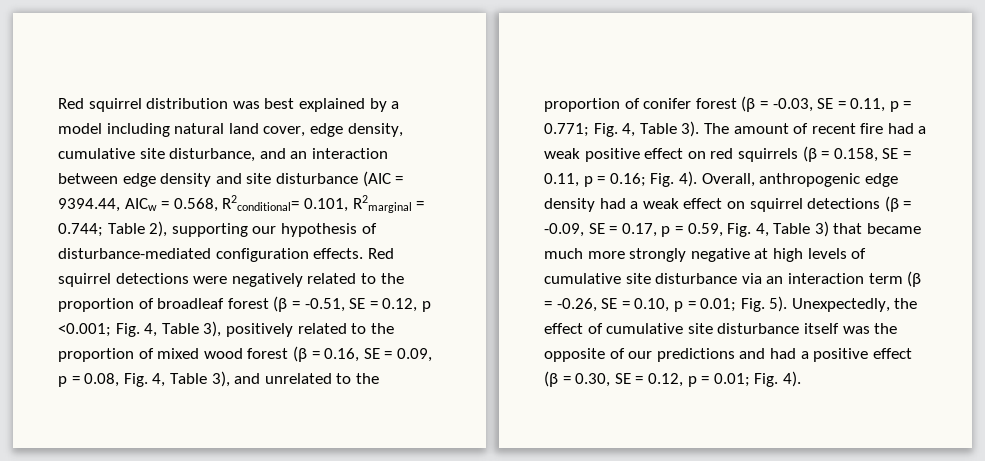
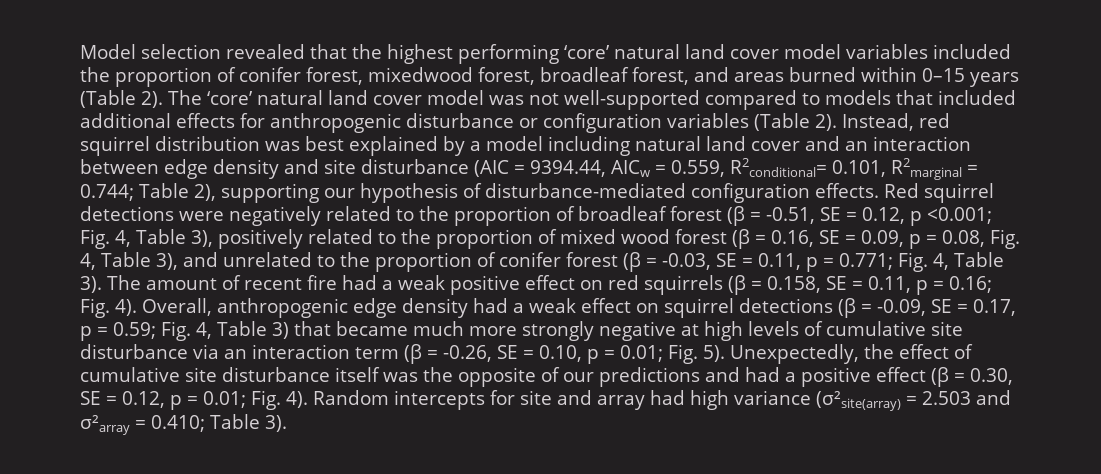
[58,98,84,109] Red -> [80,44,1011,64] [80,67,1019,87] [80,90,1016,110] [80,113,950,133] Model selection revealed that the highest performing ‘core’ natural land cover model variables included the proportion of conifer forest, mixedwood forest, broadleaf forest, and areas burned within 0–15 years (Table 2). The ‘core’ natural land cover model was not well-supported compared to models that included additional effects for anthropogenic disturbance or configuration variables (Table 2). Instead, red
[263,123,403,137] [58,148,256,162] cover, edge density, cumulative site disturbance, -> [751,141,800,151] cover
[173,198,218,212] 0.568, -> [671,160,725,177] 0.559,
[687,223,723,237] 0.59, -> [113,322,156,339] 0.59;
(801, 379) none -> [313,390,1011,411] [80,414,287,435] Random intercepts for site and array had high variance (σ²site(array) = 2.503 and σ²array = 0.410; Table 3).

